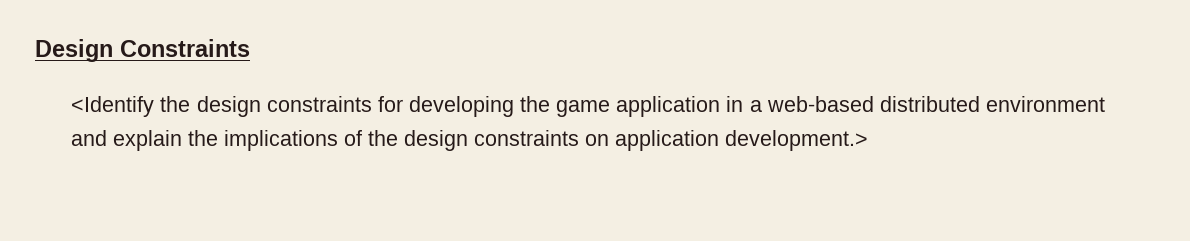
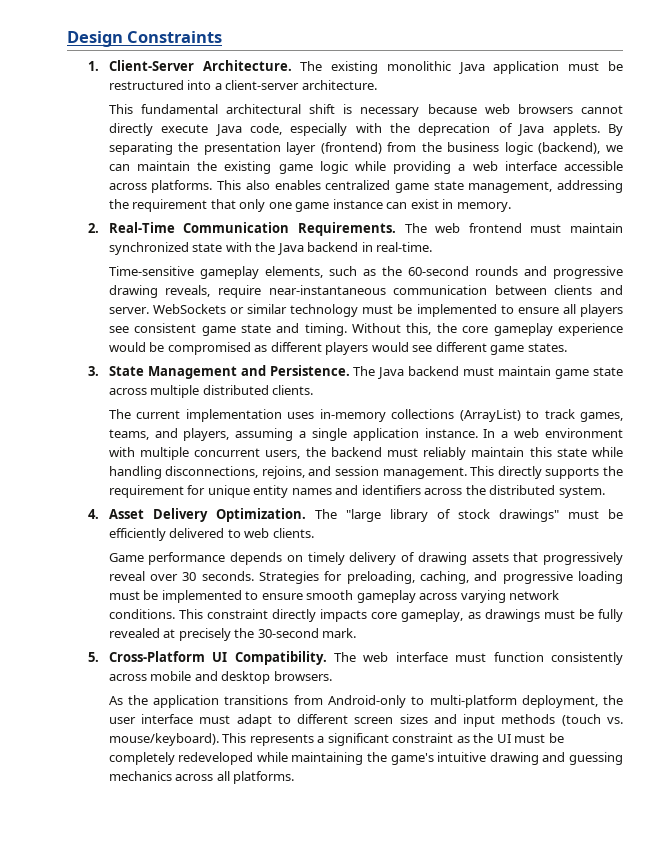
[71,96,1106,117] [71,130,869,151] <Identify the design constraints for developing the game application in a web-based distributed environment and explain the implications of the design constraints on application development.> -> [87,60,623,74] [108,80,377,90] [108,104,623,117] [108,123,623,136] [108,142,623,155] [108,161,623,174] [108,180,623,193] [108,199,511,212] [87,222,623,236] [108,242,433,255] [108,266,624,279] [108,285,623,298] [108,304,623,317] [108,323,623,336] [108,342,567,355] [87,365,624,379] [108,385,314,398] [108,409,623,422] [108,428,623,441] [108,447,623,460] [108,466,623,479] [108,485,605,498] [87,508,623,522] [108,528,314,541] [108,552,623,565] [108,571,623,584] [108,590,560,603] [108,609,623,622] [108,628,357,641] [87,651,623,665] [108,671,332,684] [108,695,623,708] [108,714,623,727] [108,733,564,746] [108,752,623,765] [108,771,295,784] 1. Client-Server Architecture. The existing monolithic Java application must be restructured into a client-server architecture. // This fundamental architectural shift is necessary because web browsers cannot directly execute Java code, especially with the deprecation of Java applets. By separating the presentation layer (frontend) from the business logic (backend), we can maintain the existing game logic while providing a web interface accessible across platforms. This also enables centralized game state management, addressing the requirement that only one game instance can exist in memory. // 2. Real-Time Communication Requirements. The web frontend must maintain synchronized state with the Java backend in real-time. // Time-sensitive gameplay elements, such as the 60-second rounds and progressive drawing reveals, require near-instantaneous communication between clients and server. WebSockets or similar technology must be implemented to ensure all players see consistent game state and timing. Without this, the core gameplay experience would be compromised as different players would see different game states. // 3. State Management and Persistence. The Java backend must maintain game state across multiple distributed clients. // The current implementation uses in-memory collections (ArrayList) to track games, teams, and players, assuming a single application instance. In a web environment with multiple concurrent users, the backend must reliably maintain this state while handling disconnections, rejoins, and session management. This directly supports the requirement for unique entity names and identifiers across the distributed system. // 4. Asset Delivery Optimization. The "large library of stock drawings" must be efficiently delivered to web clients. // Game performance depends on timely delivery of drawing assets that progressively reveal over 30 seconds. Strategies for preloading, caching, and progressive loading must be implemented to ensure smooth gameplay across varying network conditions. This constraint directly impacts core gameplay, as drawings must be fully revealed at precisely the 30-second mark. // 5. Cross-Platform UI Compatibility. The web interface must function consistently across mobile and desktop browsers. // As the application transitions from Android-only to multi-platform deployment, the user interface must adapt to different screen sizes and input methods (touch vs. mouse/keyboard). This represents a significant constraint as the UI must be completely redeveloped while maintaining the game's intuitive drawing and guessing mechanics across all platforms.

